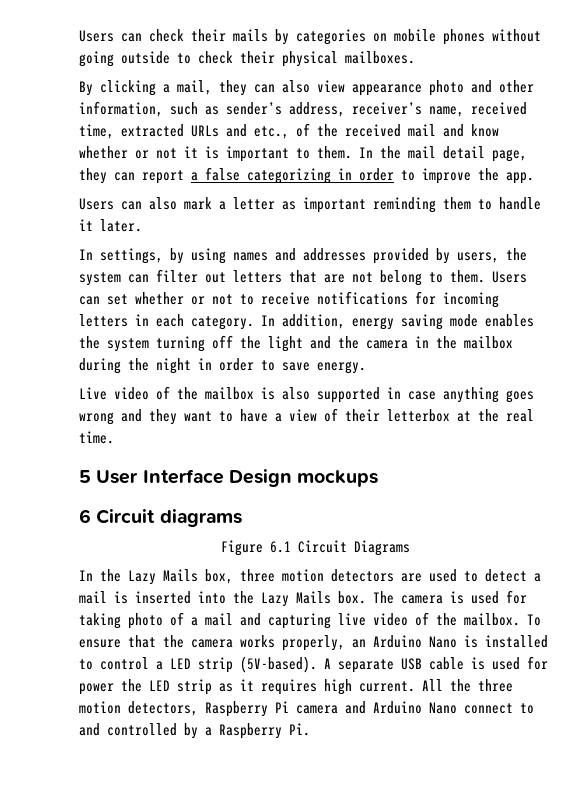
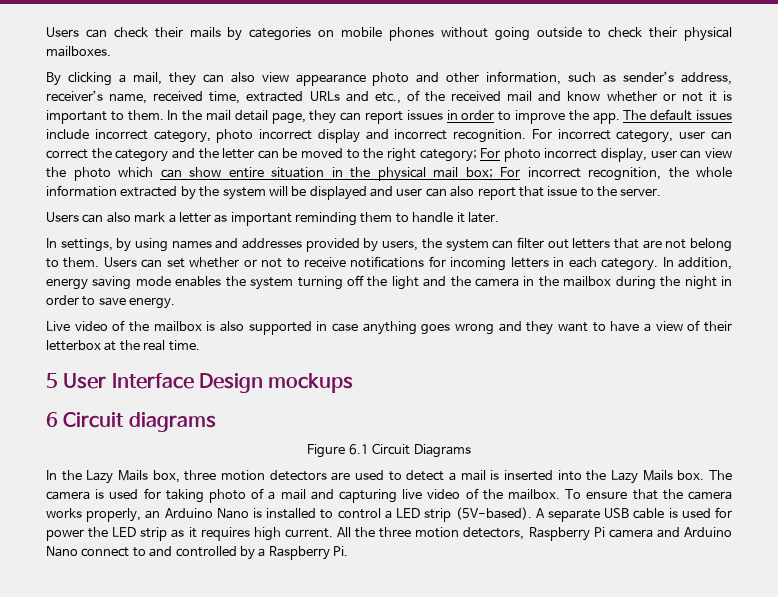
[191,167,331,184] a false categorizing -> [406,110,443,120] issues
(534, 178) none -> [623,109,732,121] [46,129,732,143] [46,148,733,162] [46,167,732,181] [46,185,662,200] The default issues include incorrect category, photo incorrect display and incorrect recognition. For incorrect category, user can correct the category and the letter can be moved to the right category; For photo incorrect display, user can view the photo which can show entire situation in the physical mail box; For incorrect recognition, the whole information extracted by the system will be displayed and user can also report that issue to the server.

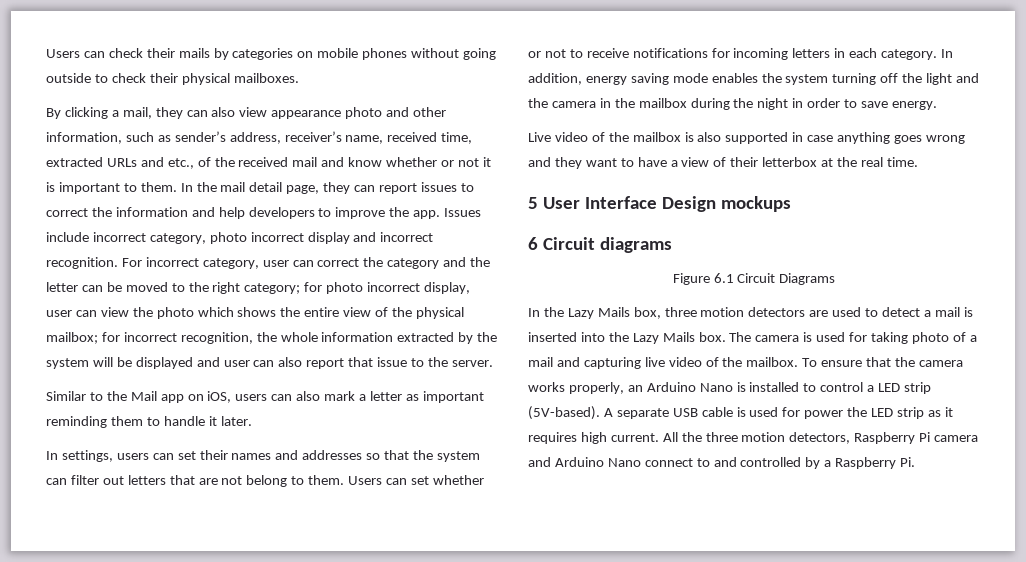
[446,110,495,120] in order -> [460,183,474,192] [46,207,315,219] to correct the information and help developers
[623,109,732,121] The default issues -> [444,208,482,217] Issues
[480,148,501,158] For -> [304,282,323,292] for
[160,167,520,181] can show entire situation in the physical mail box; For -> [237,307,464,319] [46,332,120,344] shows the entire view of the physical mailbox; for
[46,212,79,222] Users -> [46,391,268,403] Similar to the Mail app on iOS, users
[116,238,419,252] by using names and addresses provided by users, -> [116,450,410,460] users can set their names and addresses so that

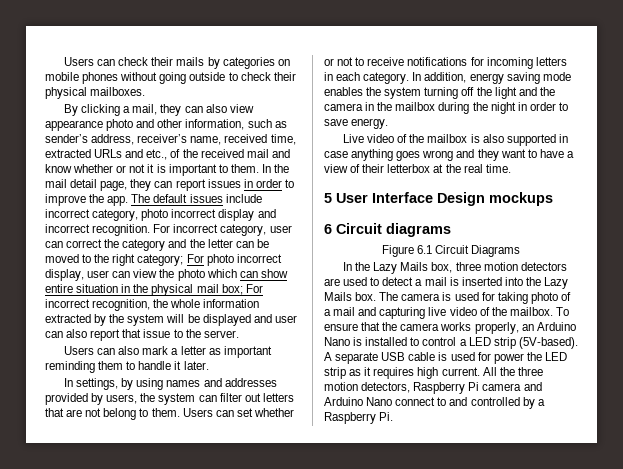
[460,183,474,192] [46,207,315,219] to correct the information and help developers -> [243,179,282,188] in order
[444,208,482,217] Issues -> [131,194,223,203] The default issues
[304,282,323,292] for -> [186,254,204,263] For
[237,307,464,319] [46,332,120,344] shows the entire view of the physical mailbox; for -> [239,269,288,278] [45,284,263,296] can show entire situation in the physical mail box; For
[46,391,268,403] Similar to the Mail app on iOS, users -> [64,346,95,355] Users
[116,450,410,460] users can set their names and addresses so that -> [121,378,277,390] [45,393,138,405] by using names and addresses provided by users,

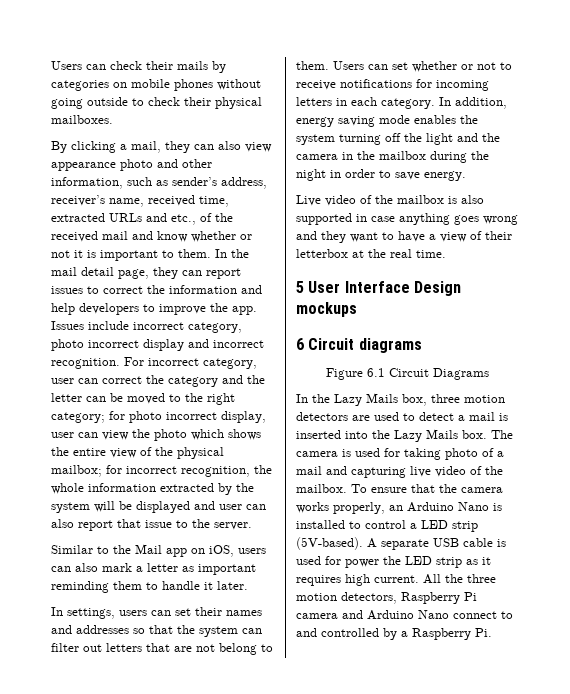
[243,179,282,188] in order -> [87,285,262,294] [51,303,139,315] to correct the information and help developers
[131,194,223,203] The default issues -> [51,321,84,330] Issues
[186,254,204,263] For -> [109,411,125,420] for
[239,269,288,278] [45,284,263,296] can show entire situation in the physical mail box; For -> [228,429,261,440] [51,447,224,459] [51,465,122,477] shows the entire view of the physical mailbox; for
[64,346,95,355] Users -> [51,544,266,557] Similar to the Mail app on iOS, users
[121,378,277,390] [45,393,138,405] by using names and addresses provided by users, -> [119,607,262,616] [51,625,173,634] users can set their names and addresses so that

